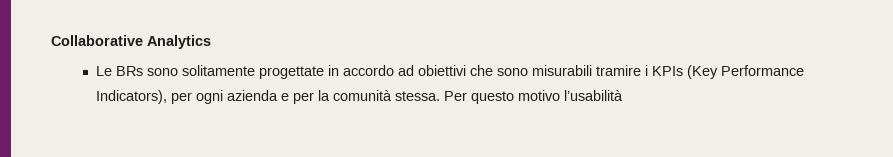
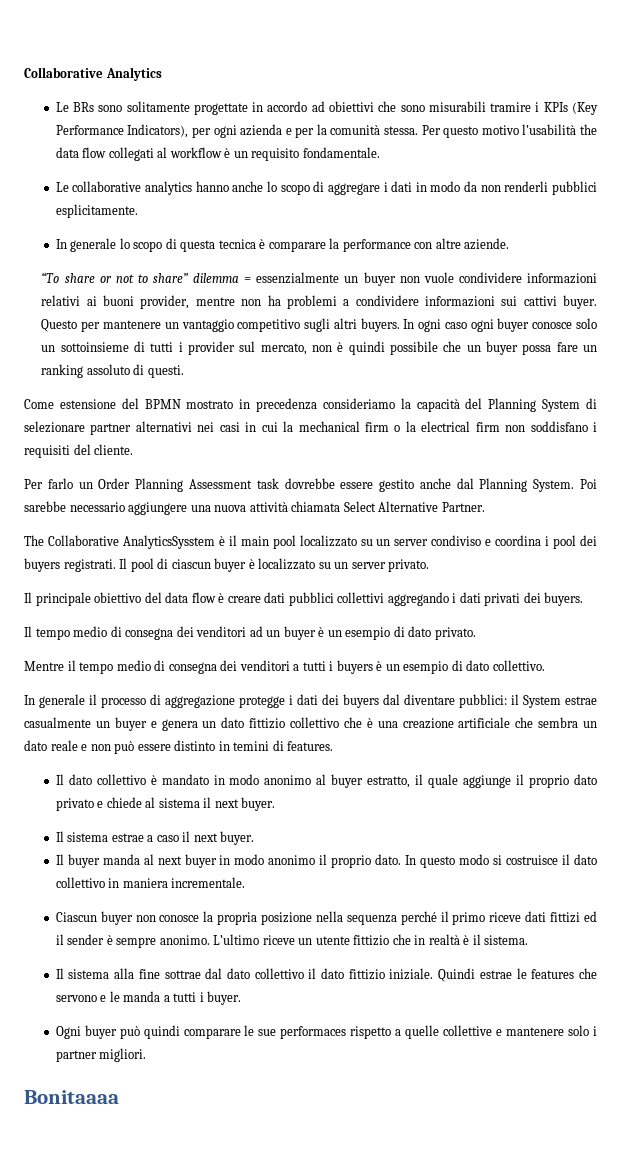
(623, 95) none -> [580,124,597,135] [55,147,380,161] [55,181,597,195] [55,204,138,218] [55,238,510,252] [41,272,597,286] [41,295,598,309] [41,318,598,332] [41,341,597,355] [41,364,184,378] [24,398,597,412] [24,421,597,435] [24,444,134,458] [24,478,597,492] [24,501,485,515] [24,535,597,549] [24,558,430,572] [24,592,584,606] [24,626,476,640] [24,660,545,674] [24,694,597,708] [24,717,597,731] [24,740,334,754] [55,774,597,788] [55,797,276,811] [55,831,255,845] [55,854,598,868] [55,877,246,888] [55,911,598,925] [55,934,529,948] [55,968,597,982] [55,991,242,1005] [55,1025,597,1039] [55,1048,147,1062] [24,1090,119,1104] the data flow collegati al workflow è un requisito fondamentale. // Le collaborative analytics hanno anche lo scopo di aggregare i dati in modo da non renderli pubblici esplicitamente. // In generale lo scopo di questa tecnica è comparare la performance con altre aziende. // “To share or not to share” dilemma = essenzialmente un buyer non vuole condividere informazioni relativi ai buoni provider, mentre non ha problemi a condividere informazioni sui cattivi buyer. Questo per mantenere un vantaggio competitivo sugli altri buyers. In ogni caso ogni buyer conosce solo un sottoinsieme di tutti i provider sul mercato, non è quindi possibile che un buyer possa fare un ranking assoluto di questi. // Come estensione del BPMN mostrato in precedenza consideriamo la capacità del Planning System di selezionare partner alternativi nei casi in cui la mechanical firm o la electrical firm non soddisfano i requisiti del cliente. // Per farlo un Order Planning Assessment task dovrebbe essere gestito anche dal Planning System. Poi sarebbe necessario aggiungere una nuova attività chiamata Select Alternative Partner. // The Collaborative AnalyticsSysstem è il main pool localizzato su un server condiviso e coordina i pool dei buyers registrati. Il pool di ciascun buyer è localizzato su un server privato. // Il principale obiettivo del data flow è creare dati pubblici collettivi aggregando i dati privati dei buyers. // Il tempo medio di consegna dei venditori ad un buyer è un esempio di dato privato. // Mentre il tempo medio di consegna dei venditori a tutti i buyers è un esempio di dato collettivo. // In generale il processo di aggregazione protegge i dati dei buyers dal diventare pubblici: il System estrae casualmente un buyer e genera un dato fittizio collettivo che è una creazione artificiale che sembra un dato reale e non può essere distinto in temini di features. // Il dato collettivo è mandato in modo anonimo al buyer estratto, il quale aggiunge il proprio dato privato e chiede al sistema il next buyer. // Il sistema estrae a caso il next buyer. // Il buyer manda al next buyer in modo anonimo il proprio dato. In questo modo si costruisce il dato collettivo in maniera incrementale. // Ciascun buyer non conosce la propria posizione nella sequenza perché il primo riceve dati fittizi ed il sender è sempre anonimo. L’ultimo riceve un utente fittizio che in realtà è il sistema. // Il sistema alla fine sottrae dal dato collettivo il dato fittizio iniziale. Quindi estrae le features che servono e le manda a tutti i buyer. // Ogni buyer può quindi comparare le sue performaces rispetto a quelle collettive e mantenere solo i partner migliori. // Bonitaaaa

